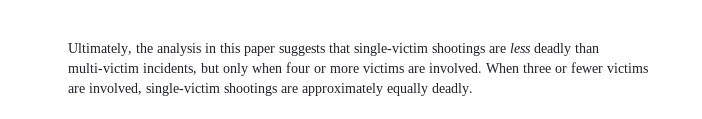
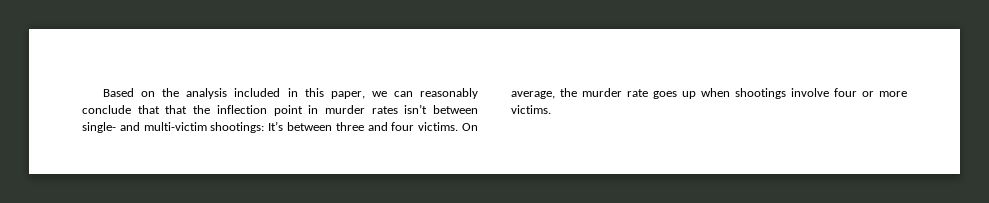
[68,43,132,56] Ultimately, -> [103,88,156,97] Based on
(201, 49) none -> [234,88,281,97] included
[244,43,599,56] [68,62,648,76] [68,83,473,96] paper suggests that single-victim shootings are less deadly than multi-victim incidents, but only when four or more victims are involved. When three or fewer victims are involved, single-victim shootings are approximately equally deadly. -> [330,88,479,99] [82,104,478,116] [82,121,479,133] [511,88,907,99] [511,105,551,114] paper, we can reasonably conclude that that the inflection point in murder rates isn’t between single- and multi-victim shootings: It’s between three and four victims. On average, the murder rate goes up when shootings involve four or more victims.

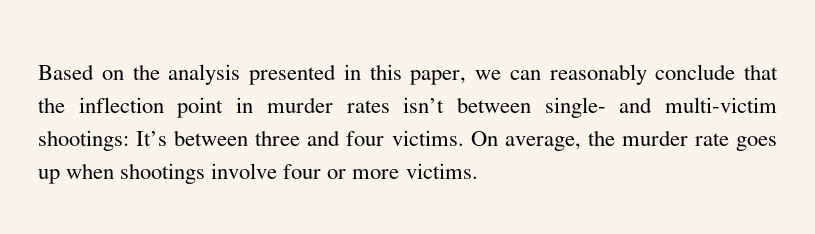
[234,88,281,97] included -> [249,64,336,85] presented
[165,105,188,114] that -> (778, 72) none

